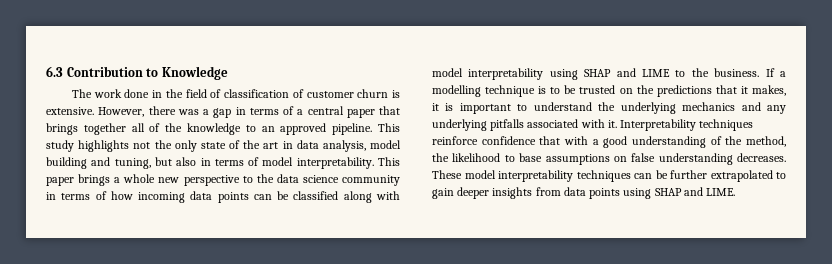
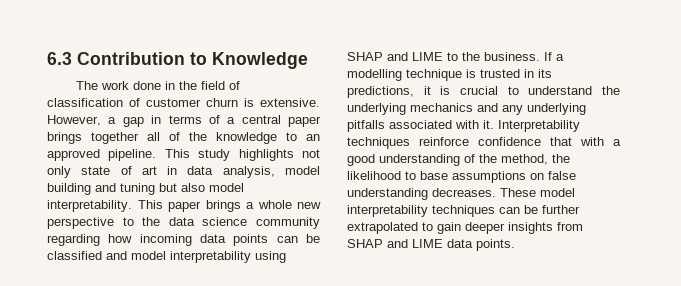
[148,106,199,115] there was -> (101, 120) none
[379,106,400,115] that -> (321, 121) none
[154,140,172,149] the -> (320, 153) none
[243,140,261,149] the -> (132, 170) none
[114,158,151,169] tuning, -> [120,183,155,195] tuning
[200,157,260,166] in terms of -> (205, 187) none
[46,191,107,200] in terms of -> [47,234,100,246] regarding
[343,191,400,203] along with -> [106,251,127,260] and
[550,85,786,97] to be trusted on the predictions that it makes, -> [480,69,552,78] [347,86,414,98] trusted in its predictions,
[459,103,511,114] important -> [460,86,498,95] crucial
[563,187,736,199] data points using SHAP and LIME. -> [347,239,515,251] SHAP and LIME data points.

